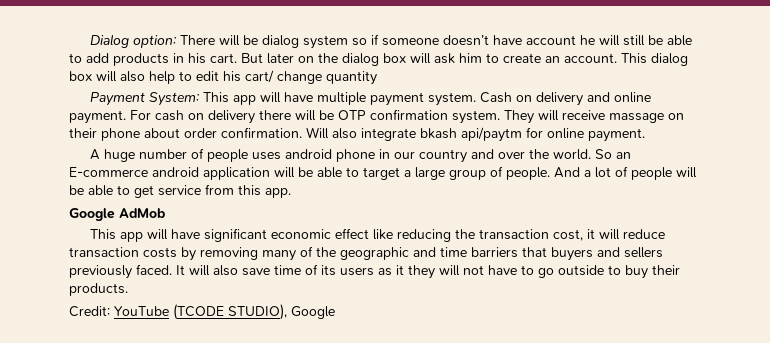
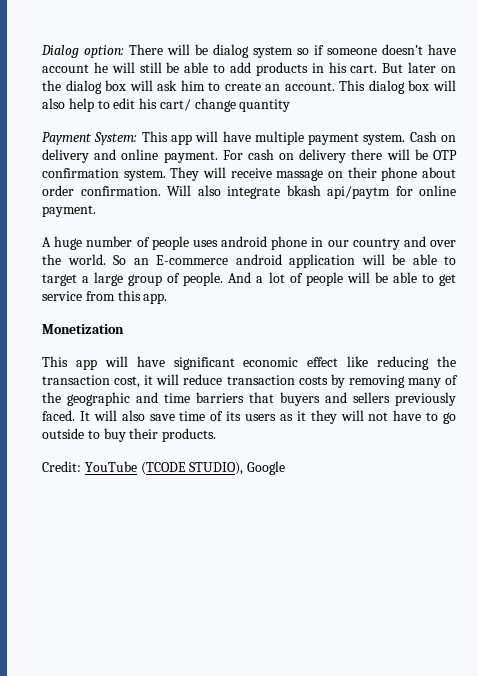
[69,208,165,221] Google AdMob -> [42,324,124,334] Monetization

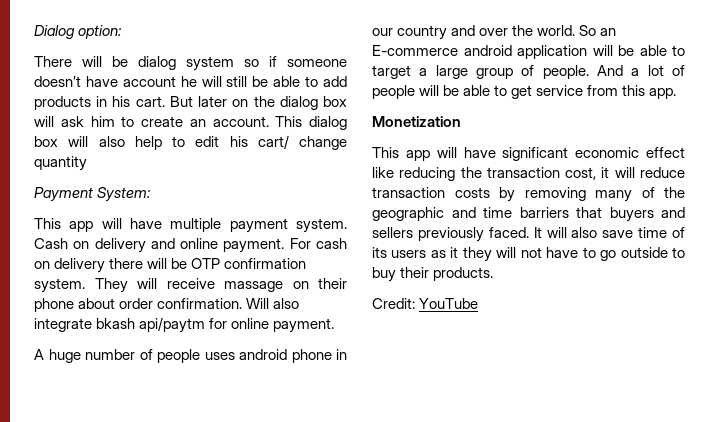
(124, 51) none -> (123, 32) //
(138, 138) none -> (152, 194) //
[140,461,286,475] (TCODE STUDIO), Google -> (479, 303) none

